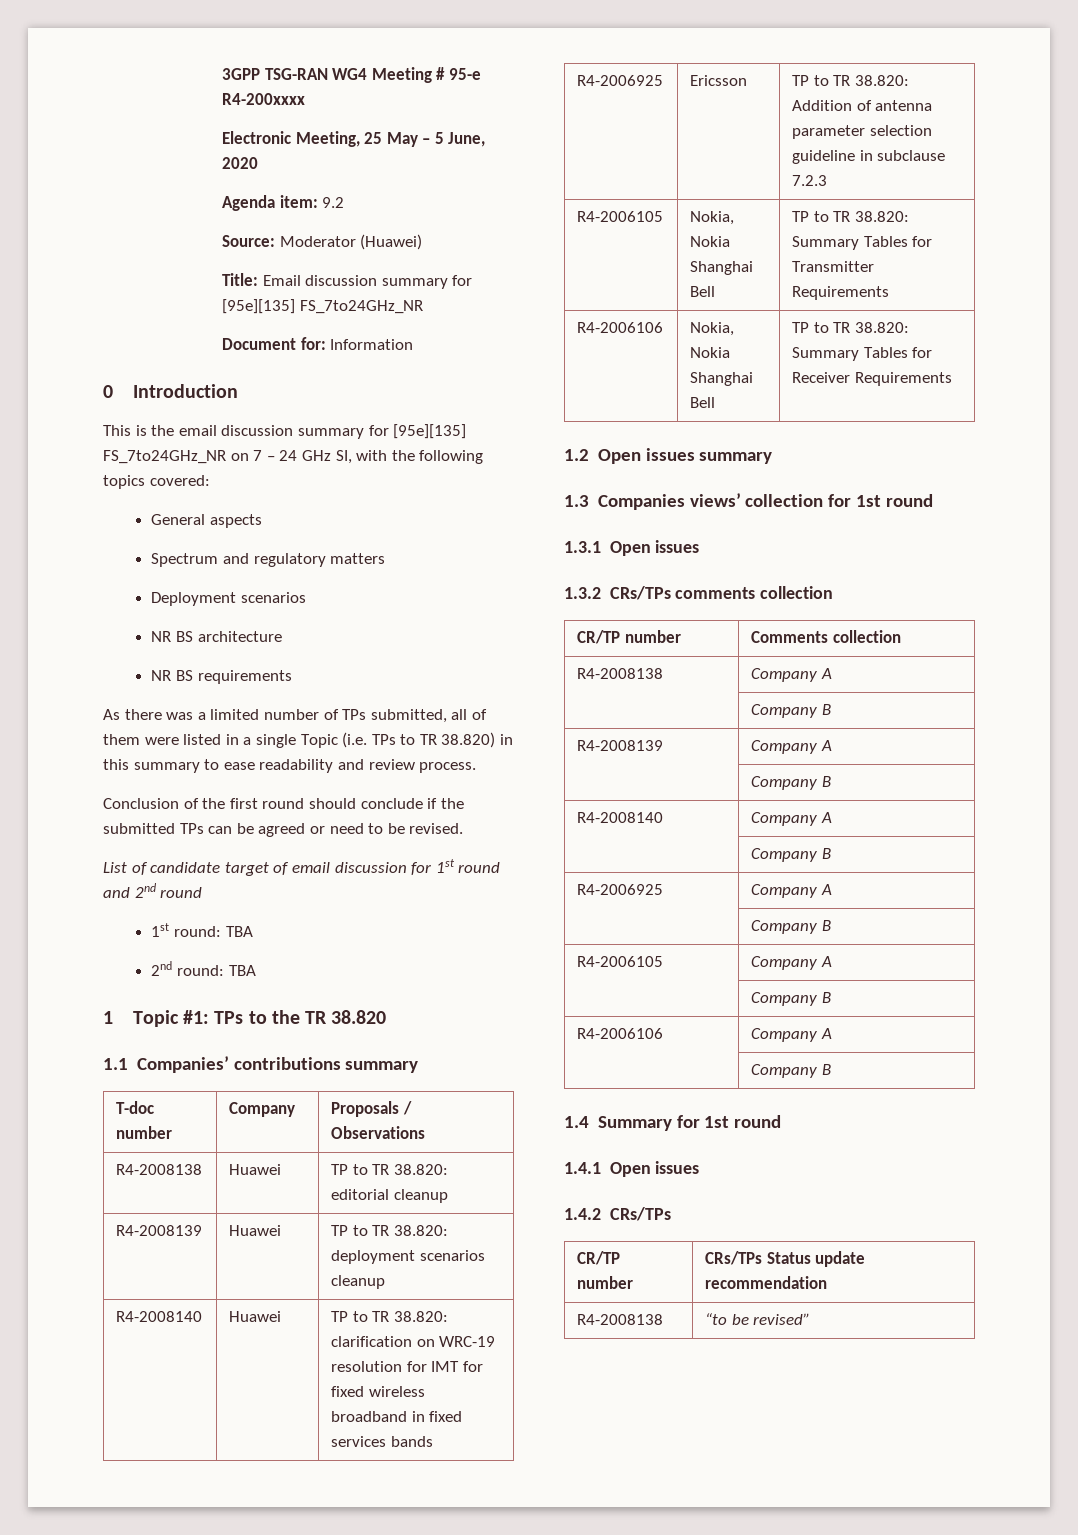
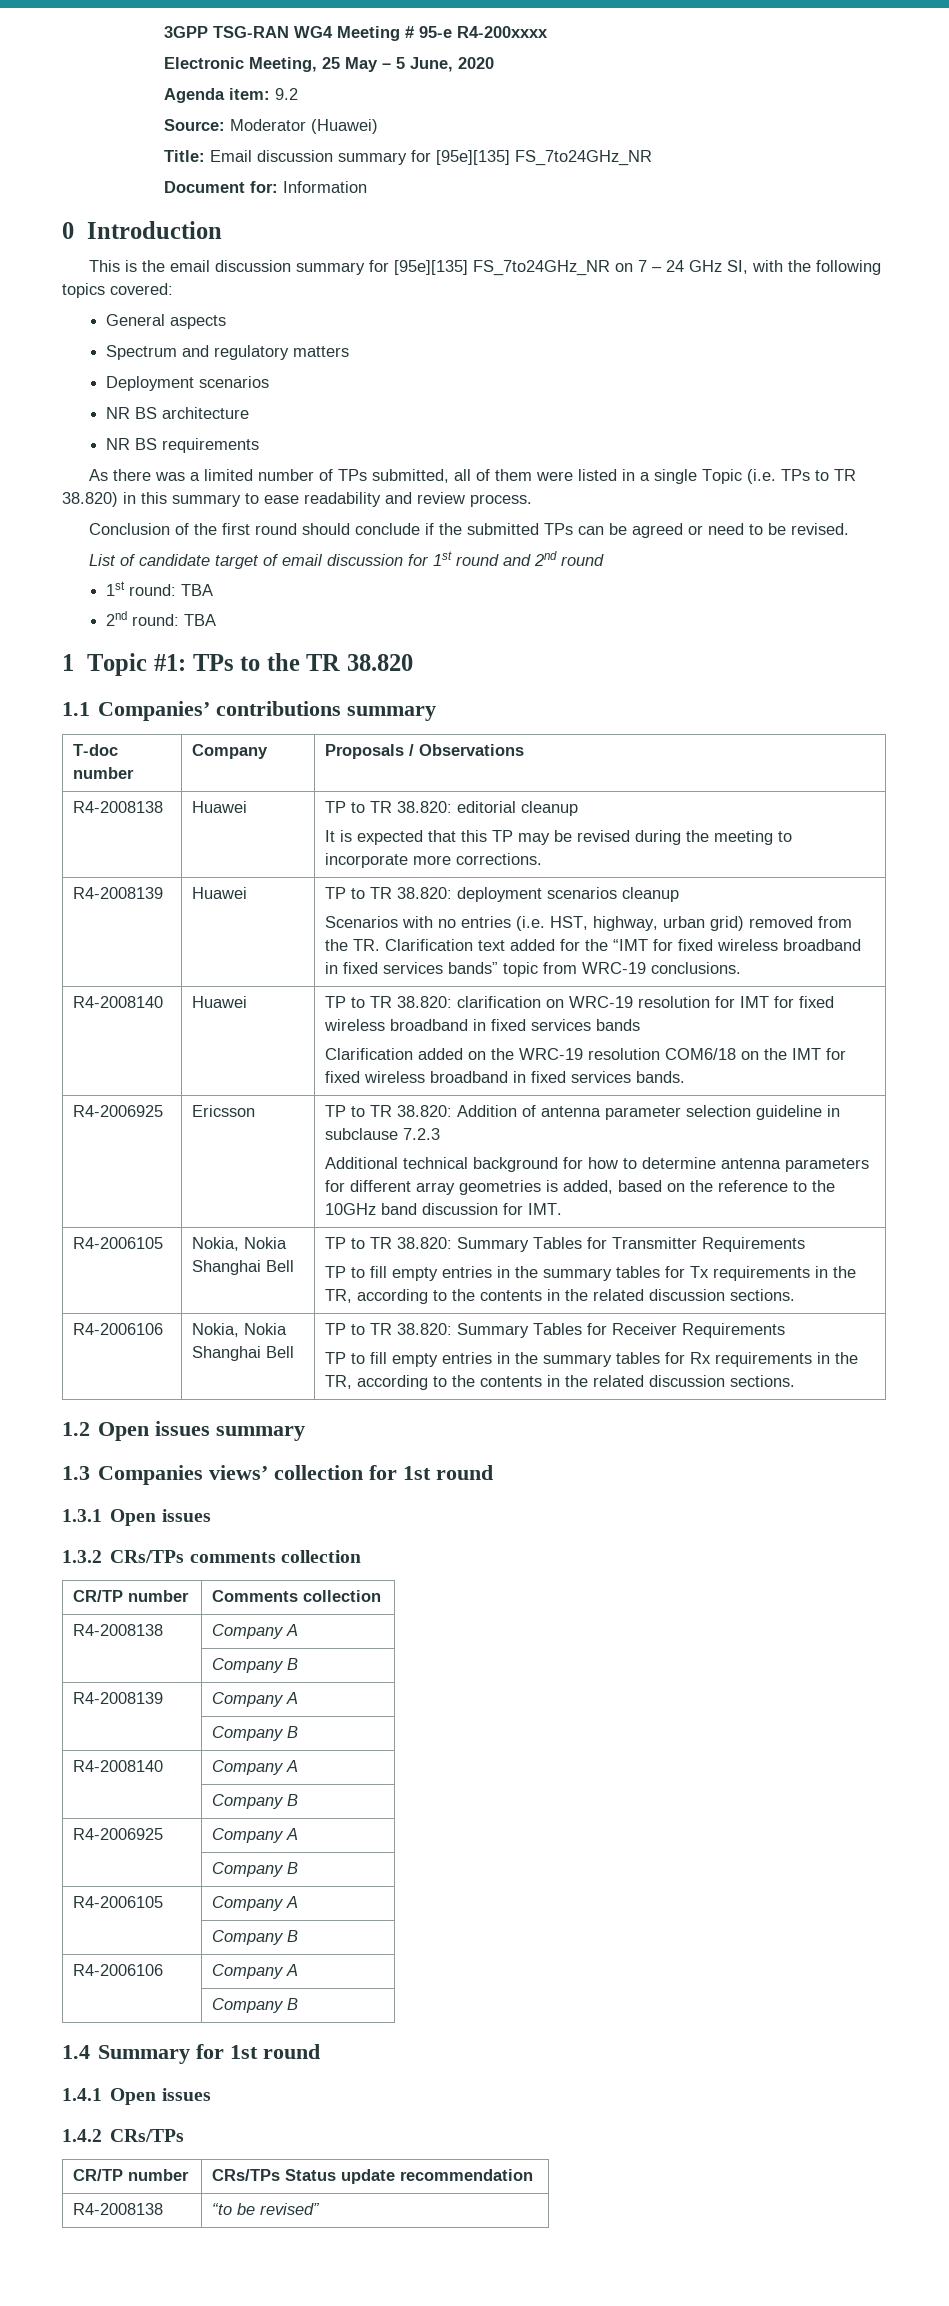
(448, 1196) none -> [325,830,793,845] [325,853,543,868] // It is expected that this TP may be revised during the meeting to incorporate more corrections.
(386, 1282) none -> [325,916,853,931] [325,939,862,951] [325,962,742,977] // Scenarios with no entries (i.e. HST, highway, urban grid) removed from the TR. Clarification text added for the “IMT for fixed wireless broadband in fixed services bands” topic from WRC-19 conclusions.
(433, 1441) none -> [325,1048,847,1060] [325,1071,686,1083] // Clarification added on the WRC-19 resolution COM6/18 on the IMT for fixed wireless broadband in fixed services bands.
(828, 180) none -> [325,1157,870,1172] [325,1180,836,1195] [325,1203,563,1215] // Additional technical background for how to determine antenna parameters for different array geometries is added, based on the reference to the 10GHz band discussion for IMT.
(890, 293) none -> [325,1266,857,1281] [325,1289,796,1304] // TP to fill empty entries in the summary tables for Tx requirements in the TR, according to the contents in the related discussion sections.
(952, 379) none -> [325,1352,859,1367] [325,1375,796,1390] // TP to fill empty entries in the summary tables for Rx requirements in the TR, according to the contents in the related discussion sections.

